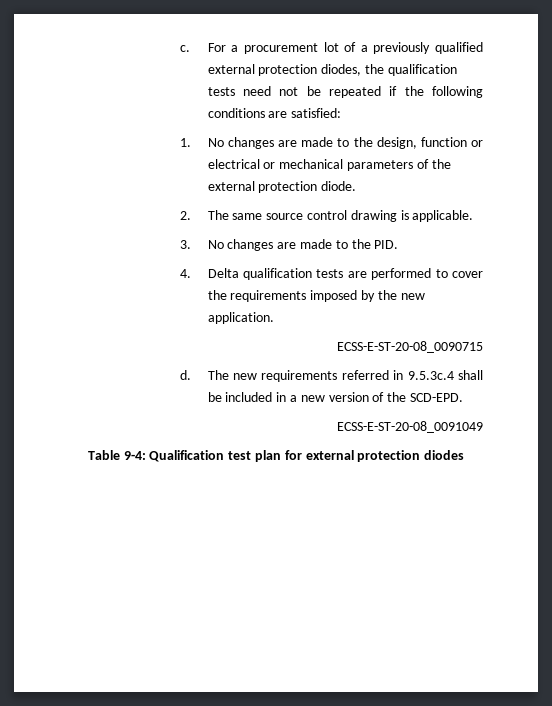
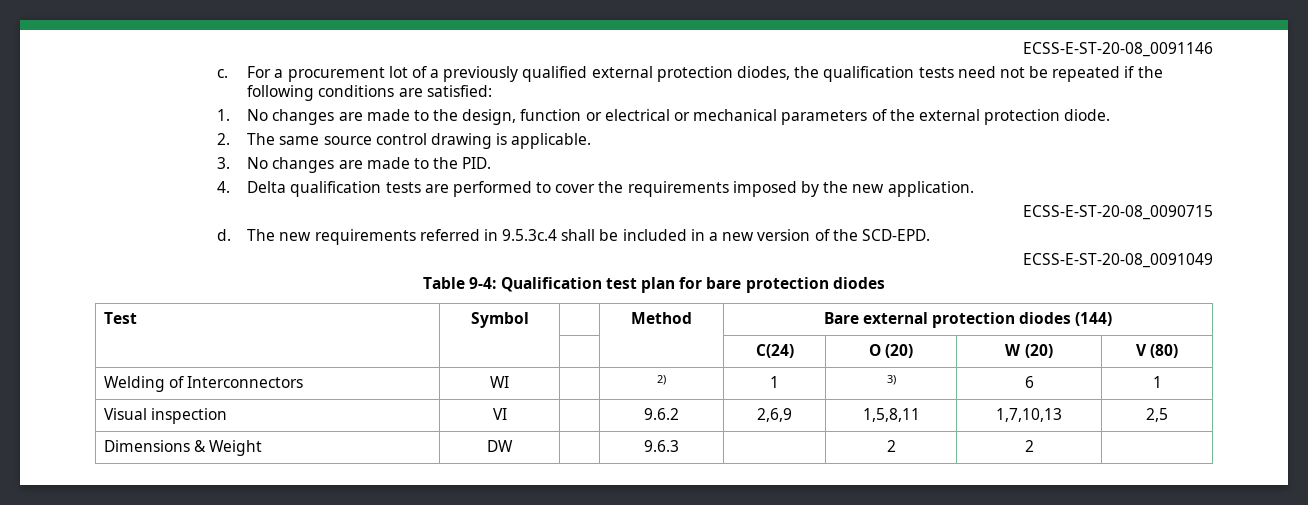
(179, 48) none -> [1023,42,1213,57] ECSS-E-ST-20-08_0091146 //
[305,450,465,462] external protection diodes -> [706,277,885,293] [103,312,137,324] [470,312,529,328] [631,312,692,324] [823,312,1113,328] [755,344,794,358] [868,344,914,358] [1005,344,1053,358] [1135,344,1179,358] [103,376,304,392] [490,376,509,388] [657,375,666,385] [770,376,779,388] [886,375,896,385] [1024,376,1034,388] [1152,376,1162,388] [103,408,228,424] [492,408,507,420] [644,408,679,420] [757,408,792,422] [862,408,920,422] [996,408,1062,422] [1145,408,1168,422] [103,440,263,456] [487,440,513,452] [644,440,679,452] [886,440,896,452] [1024,440,1034,452] bare protection diodes // Test | Symbol | | Method | Bare external protection diodes (144) // | | | | C(24) | O (20) | W (20) | V (80) // Welding of Interconnectors | WI | | 2) | 1 | 3) | 6 | 1 // Visual inspection | VI | | 9.6.2 | 2,6,9 | 1,5,8,11 | 1,7,10,13 | 2,5 // Dimensions & Weight | DW | | 9.6.3 | | 2 | 2 |

